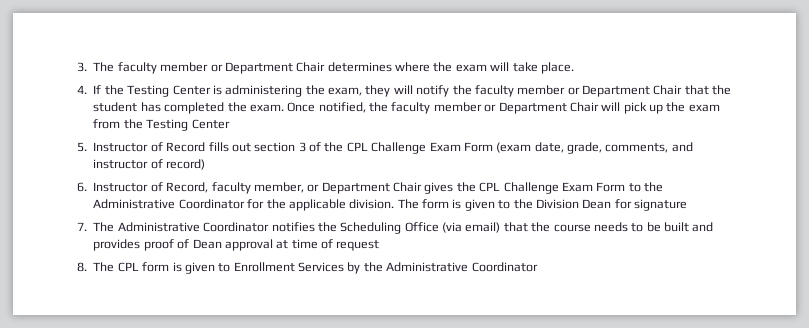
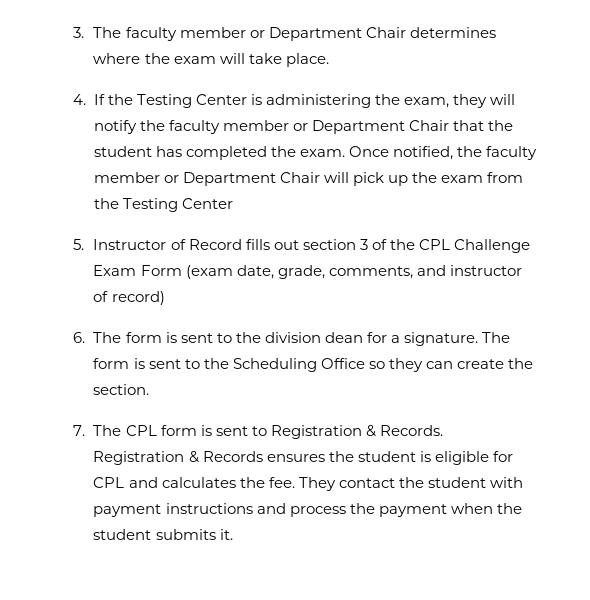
[93,182,664,194] [93,199,688,211] [77,222,714,234] [93,239,380,251] [77,262,538,274] Instructor of Record, faculty member, or Department Chair gives the CPL Challenge Exam Form to the Administrative Coordinator for the applicable division. The form is given to the Division Dean for signature // 7. The Administrative Coordinator notifies the Scheduling Office (via email) that the course needs to be built and provides proof of Dean approval at time of request // 8. The CPL form is given to Enrollment Services by the Administrative Coordinator -> [93,332,510,346] [93,358,533,372] [93,384,150,395] [73,425,443,439] [93,451,513,465] [93,477,523,491] [93,503,522,517] [93,529,233,540] The form is sent to the division dean for a signature. The form is sent to the Scheduling Office so they can create the section. // 7. The CPL form is sent to Registration & Records. Registration & Records ensures the student is eligible for CPL and calculates the fee. They contact the student with payment instructions and process the payment when the student submits it.

